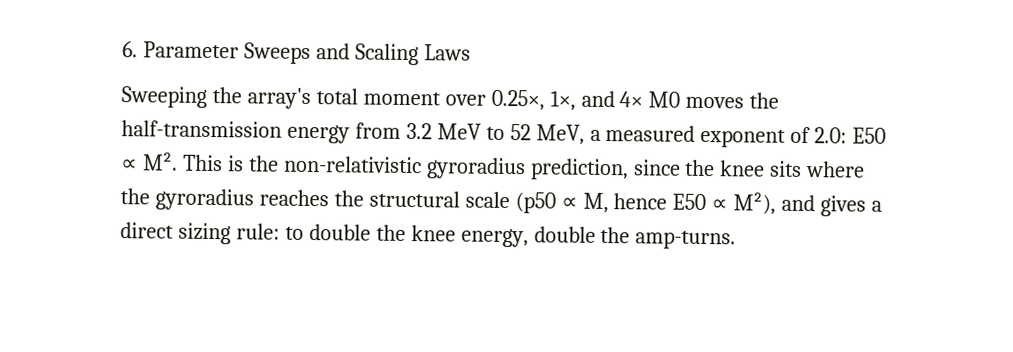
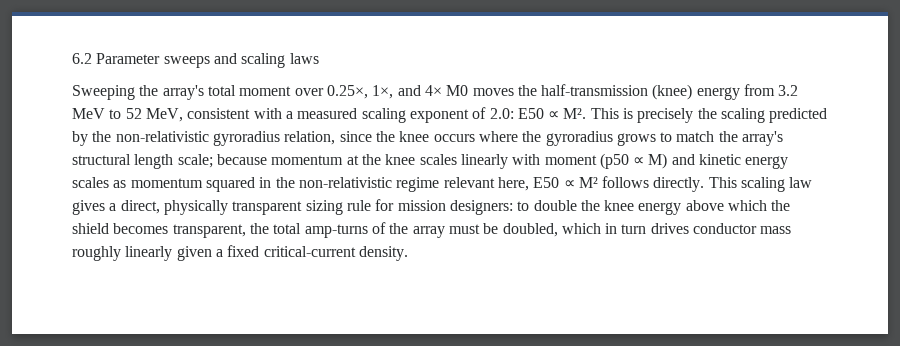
[122,41,471,66] 6. Parameter Sweeps and Scaling Laws -> [72,53,319,68] 6.2 Parameter sweeps and scaling laws
(282, 129) none -> [652,84,693,100] (knee)
(585, 134) none -> [187,108,282,119] consistent with
(696, 133) none -> [361,108,406,123] scaling
(244, 163) none -> [637,108,828,123] [72,131,88,146] precisely the scaling predicted by
[529,158,629,181] prediction, -> [284,131,336,145] relation,
[770,160,803,177] sits -> [433,134,475,142] occurs
[258,189,883,217] [120,222,737,250] reaches the structural scale (p50 ∝ M, hence E50 ∝ M²), and gives a direct sizing rule: to double the knee energy, double the amp-turns. -> [616,131,784,146] [72,153,789,169] [72,176,813,192] [72,199,791,215] [72,222,792,238] [72,245,408,261] grows to match the array's structural length scale; because momentum at the knee scales linearly with moment (p50 ∝ M) and kinetic energy scales as momentum squared in the non-relativistic regime relevant here, E50 ∝ M² follows directly. This scaling law gives a direct, physically transparent sizing rule for mission designers: to double the knee energy above which the shield becomes transparent, the total amp-turns of the array must be doubled, which in turn drives conductor mass roughly linearly given a fixed critical-current density.

